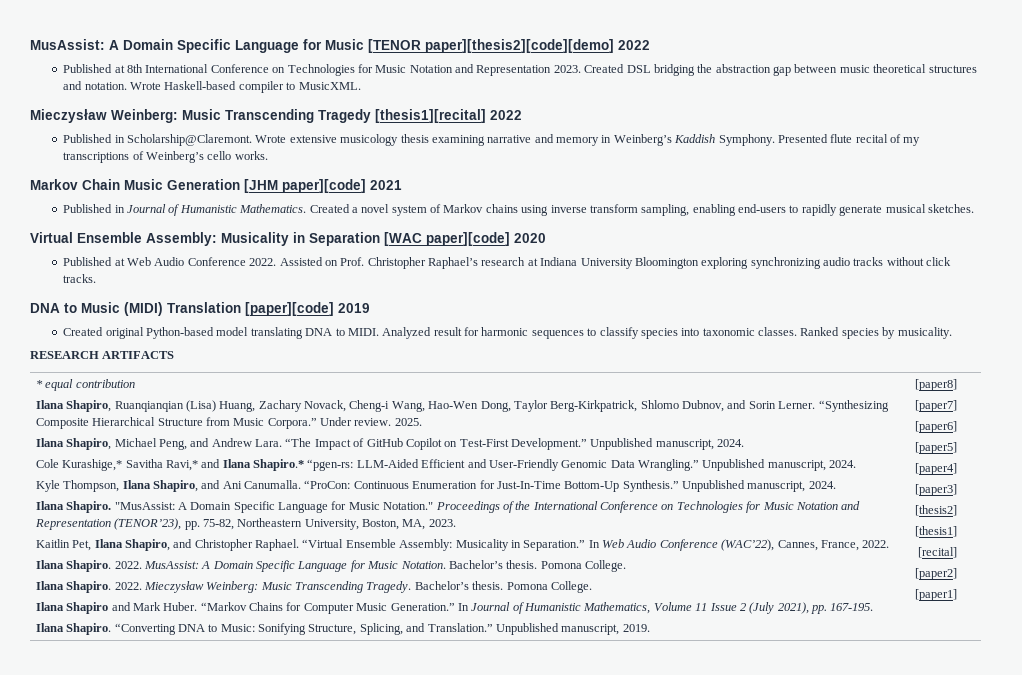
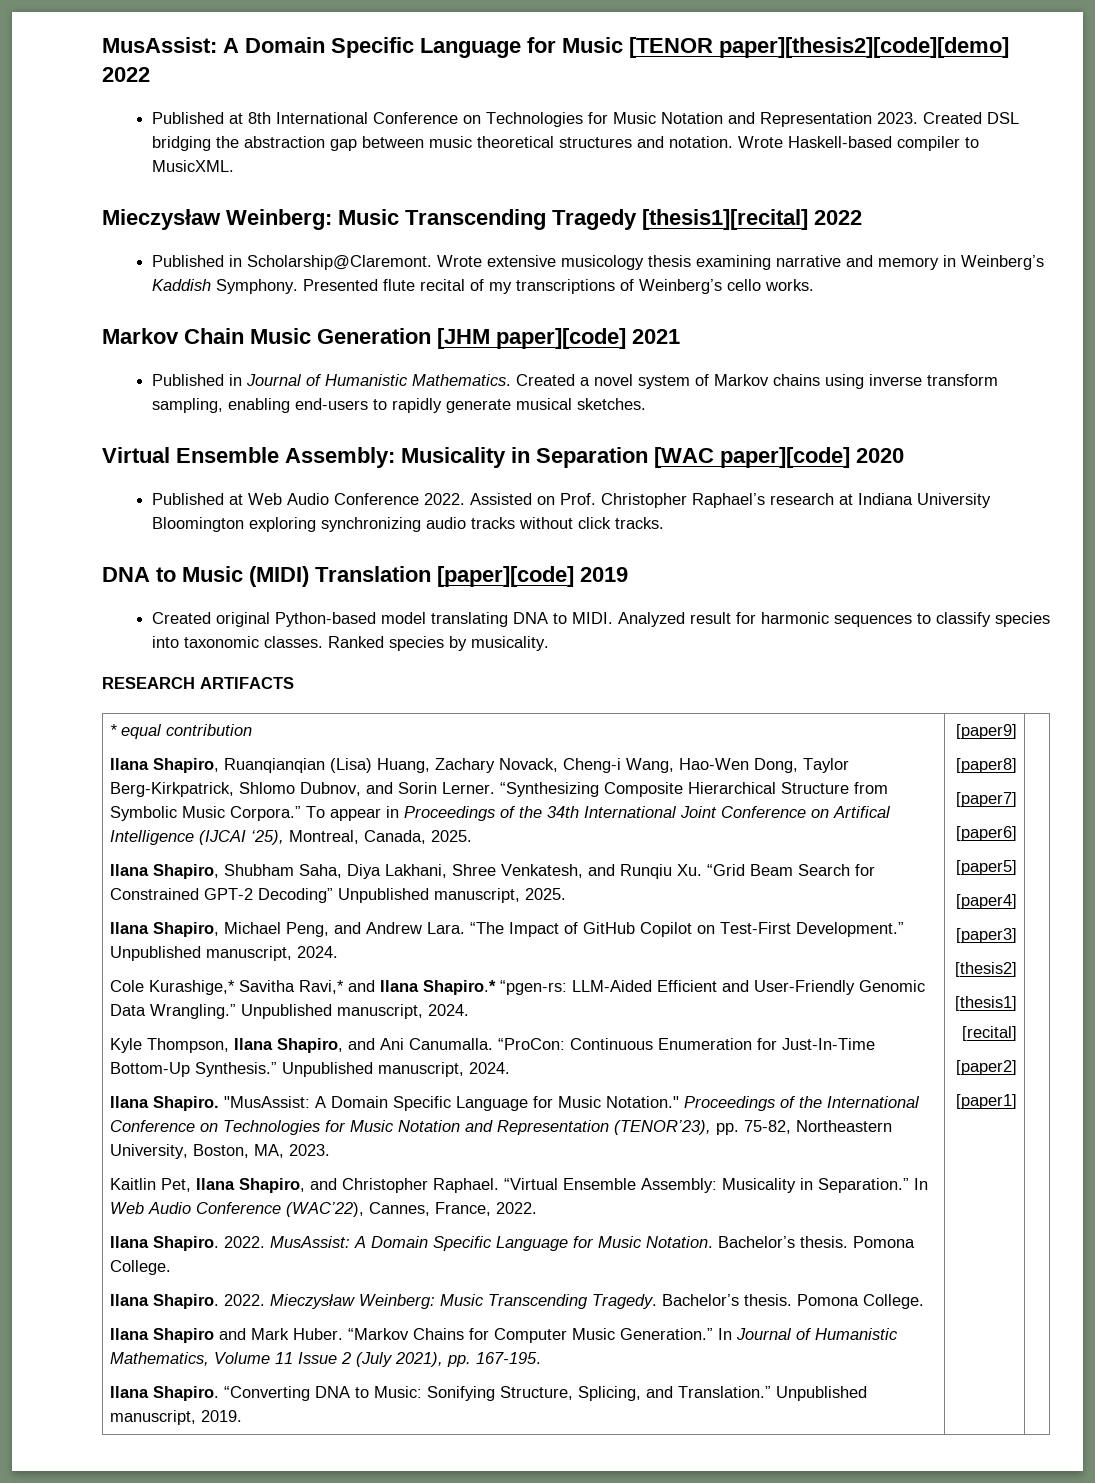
(230, 421) none -> [110,806,178,821] Symbolic
[319,417,392,426] Under review. -> [306,806,892,821] [110,830,473,845] [110,864,876,879] [110,888,521,903] To appear in Proceedings of the 34th International Joint Conference on Artifical Intelligence (IJCAI ‘25), Montreal, Canada, 2025. // Ilana Shapiro, Shubham Saha, Diya Lakhani, Shree Venkatesh, and Runqiu Xu. “Grid Beam Search for Constrained GPT-2 Decoding” Unpublished manuscript,
(650, 628) none -> [955,724,1017,739] [paper9] //

